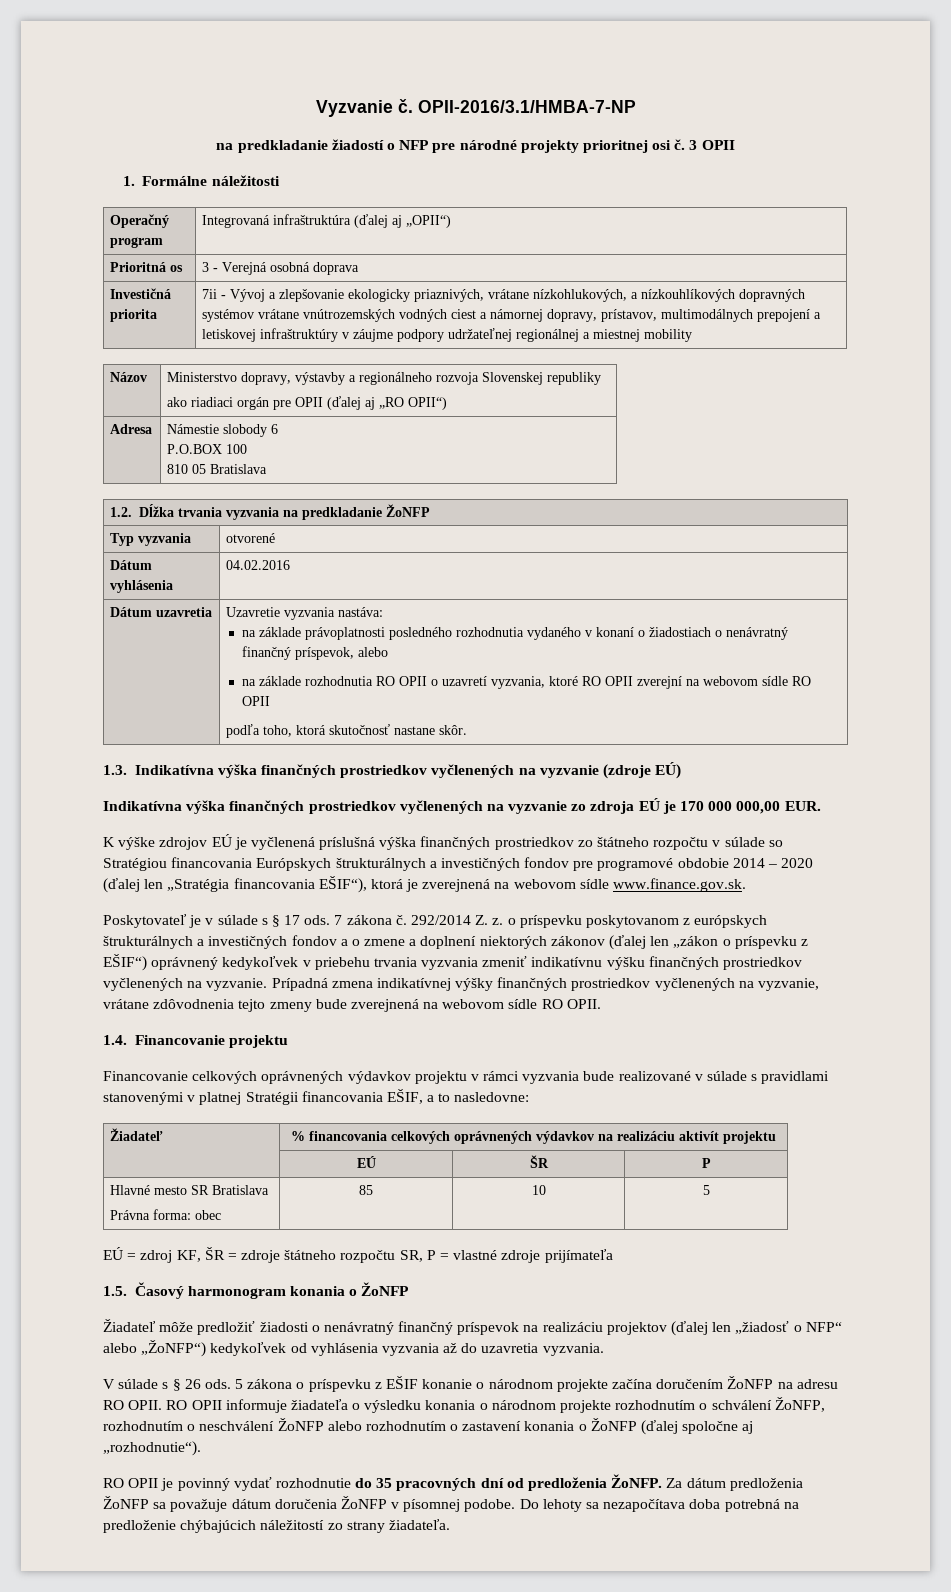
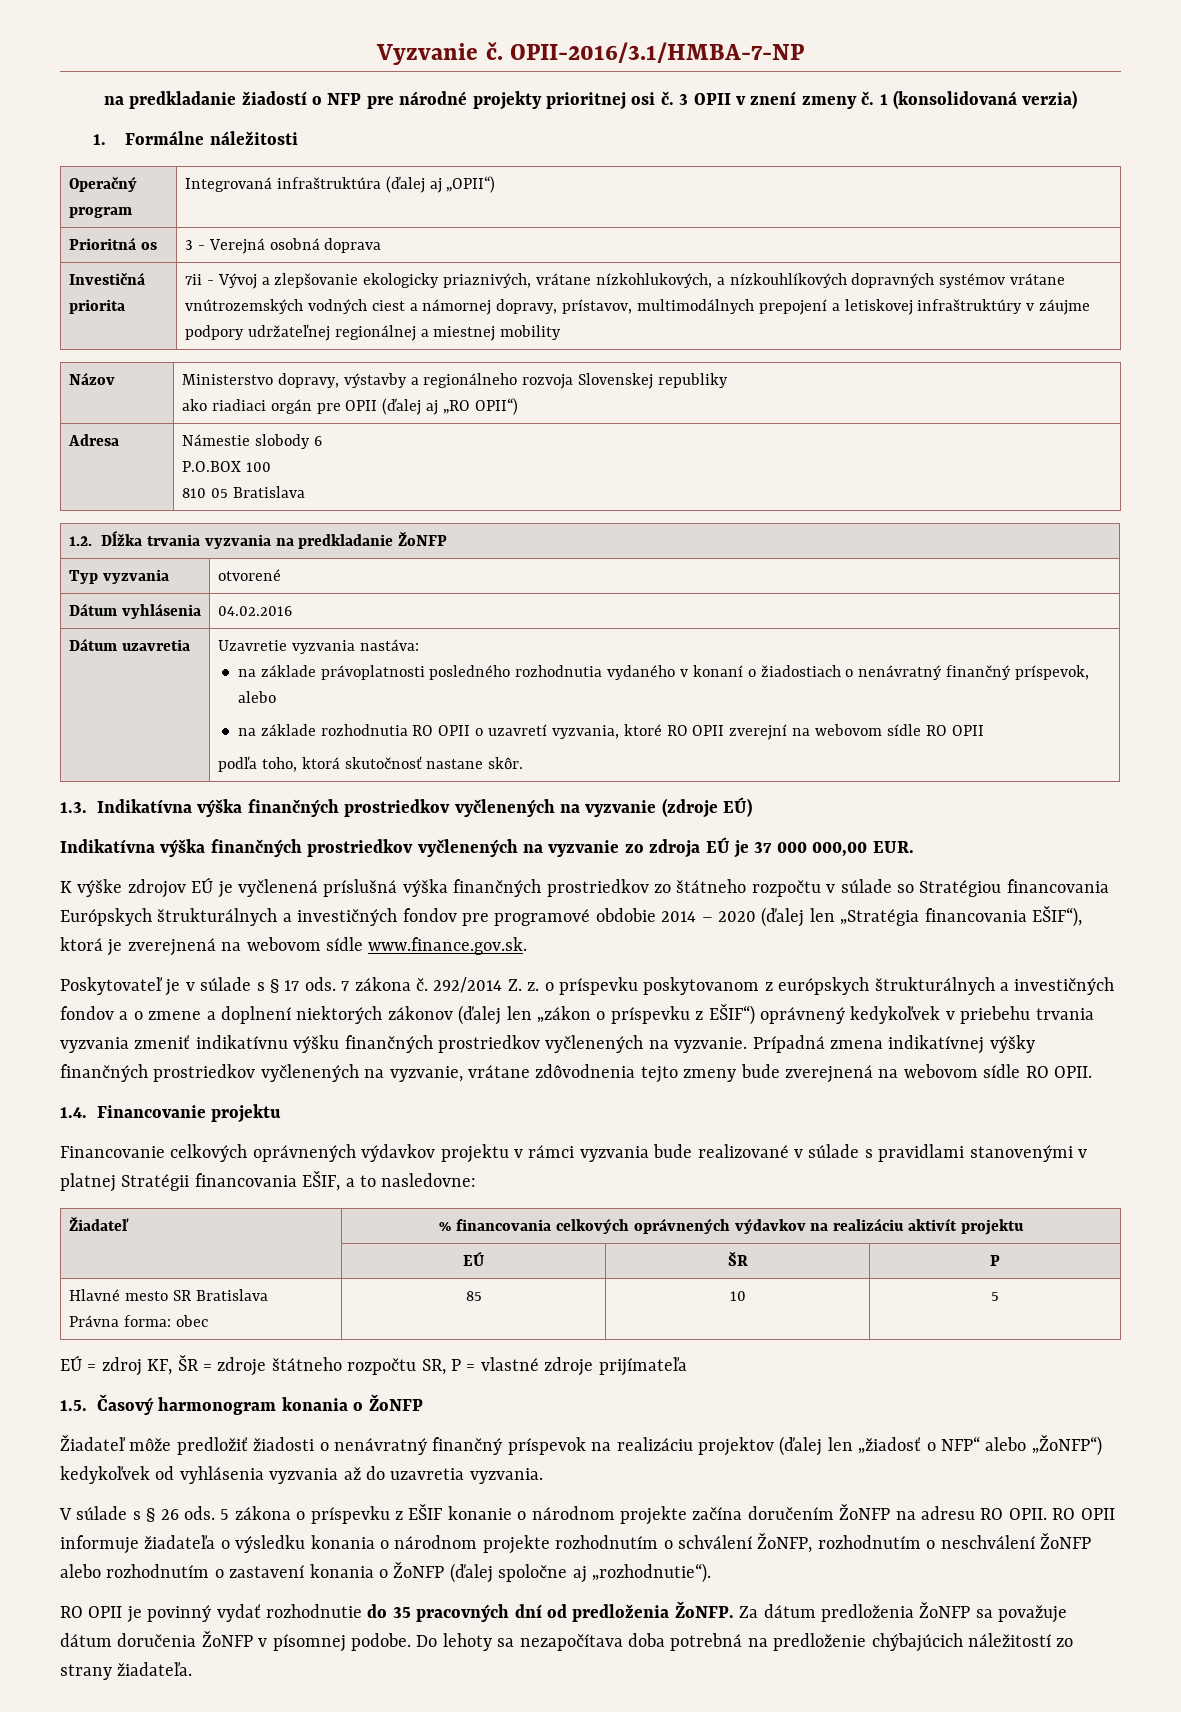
(735, 145) none -> [735,90,1078,109] v znení zmeny č. 1 (konsolidovaná verzia)
[680,801,705,811] 170 -> [754,842,773,853] 37

